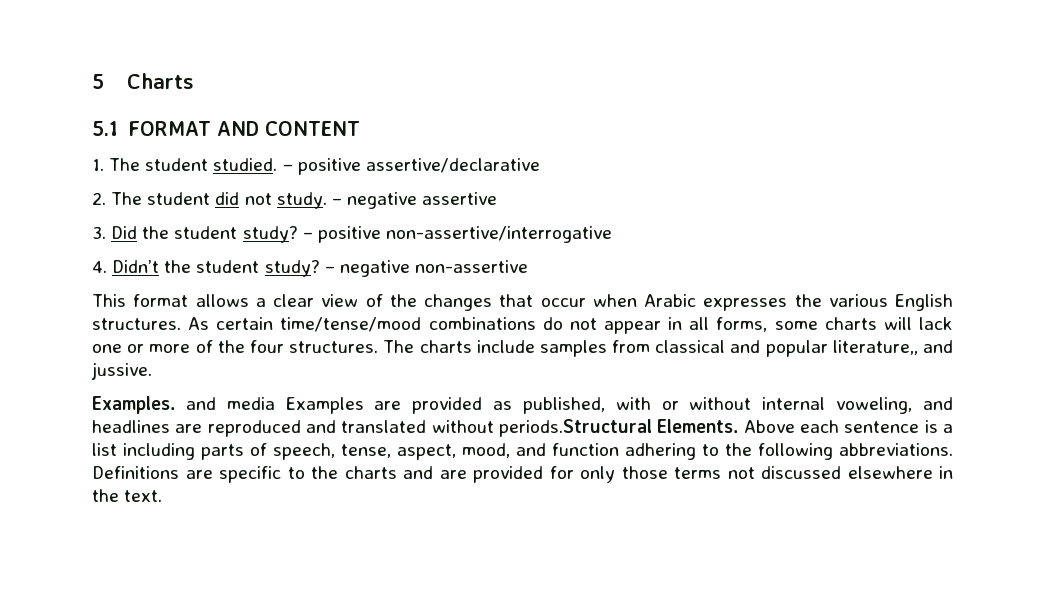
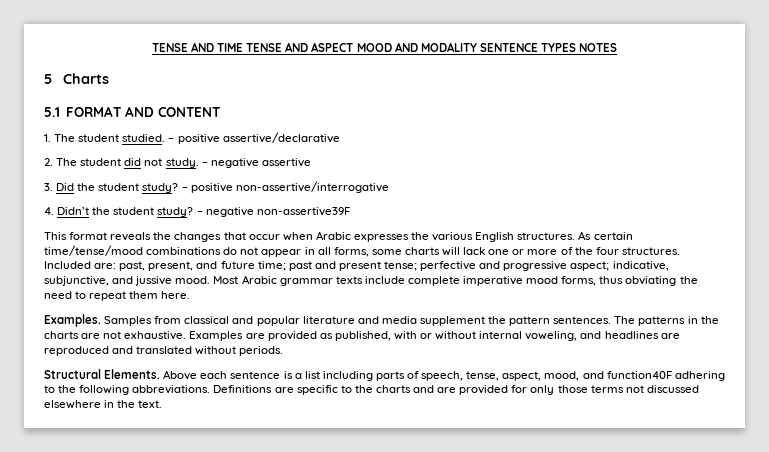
(92, 81) none -> [151,42,618,52] TENSE AND TIME TENSE AND ASPECT MOOD AND MODALITY SENTENCE TYPES NOTES //
[414,260,528,273] non-assertive -> [256,207,350,216] non-assertive39F
[195,294,383,307] allows a clear view of -> [110,232,152,241] reveals
[383,340,953,357] [91,362,152,380] [92,396,275,414] The charts include samples from classical and popular literature,, and jussive. // Examples. and media -> [44,261,669,271] [44,275,698,286] [44,291,191,301] [44,314,719,327] [44,331,187,340] Included are: past, present, and future time; past and present tense; perfective and progressive aspect; indicative, subjunctive, and jussive mood. Most Arabic grammar texts include complete imperative mood forms, thus obviating the need to repeat them here. // Examples. Samples from classical and popular literature and media supplement the pattern sentences. The patterns in the charts are not exhaustive.
[499,419,652,437] periods.Structural -> [239,346,284,356] [44,369,101,379] periods. // Structural
[552,443,619,456] function -> [606,371,672,379] function40F

